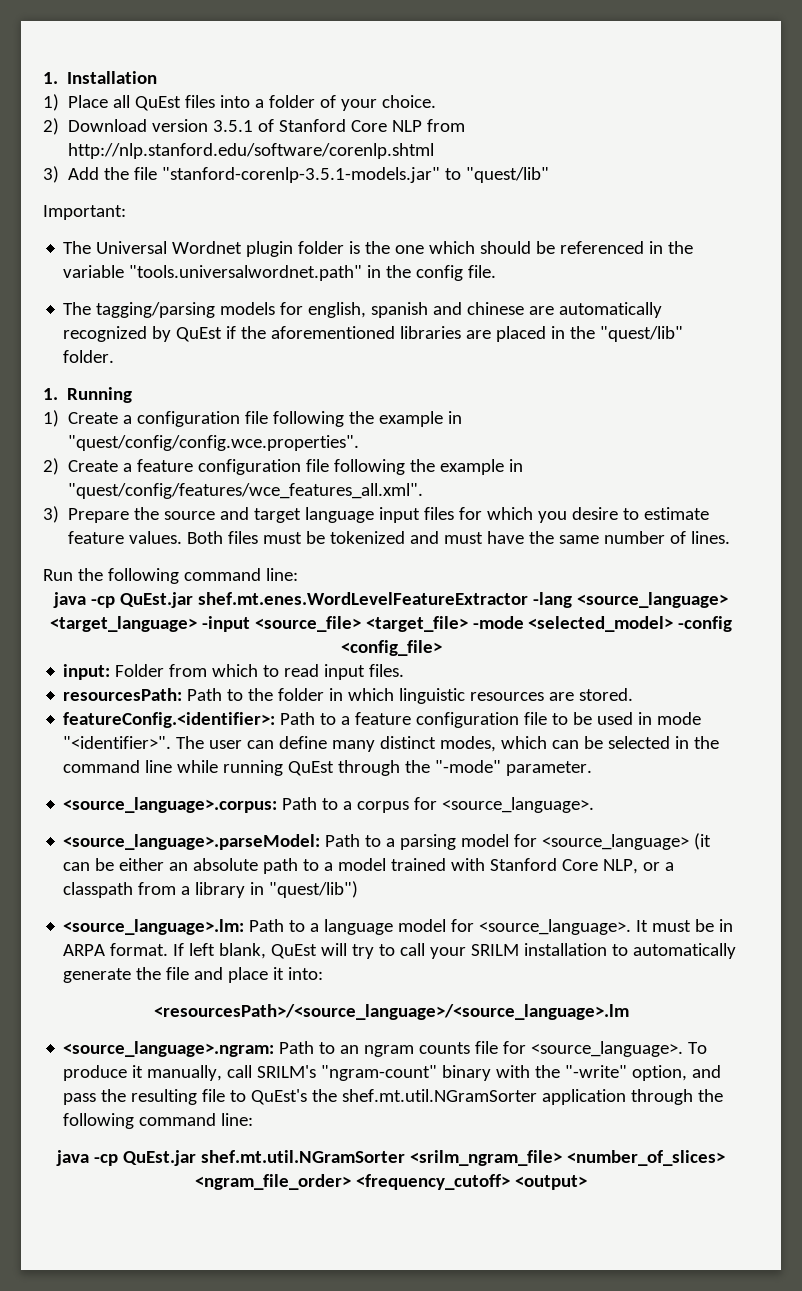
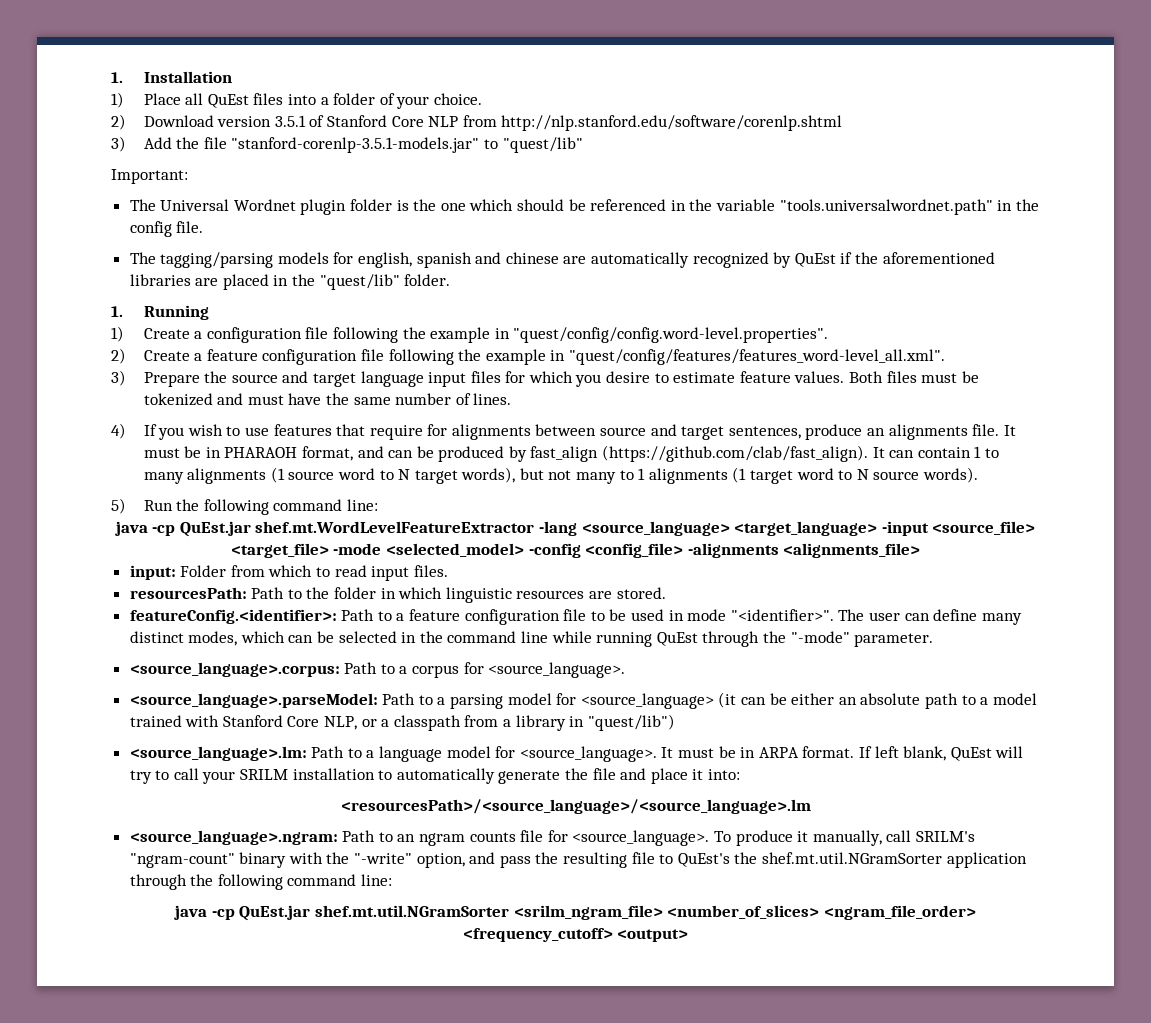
[68,435,360,451] "quest/config/config.wce.properties". -> [513,327,829,343] "quest/config/config.word-level.properties".
[68,483,424,499] "quest/config/features/wce_features_all.xml". -> [568,349,945,365] "quest/config/features/features_word-level_all.xml".
(731, 537) none -> [111,423,1016,440] [143,445,999,462] [143,467,978,484] [111,498,126,514] 4) If you wish to use features that require for alignments between source and target sentences, produce an alignments file. It must be in PHARAOH format, and can be produced by fast_align (https://github.com/clab/fast_align). It can contain 1 to many alignments (1 source word to N target words), but not many to 1 alignments (1 target word to N source words). // 5)
[197,592,528,605] shef.mt.enes.WordLevelFeatureExtractor -> [255,521,535,533] shef.mt.WordLevelFeatureExtractor
(442, 648) none -> [687,543,921,558] -alignments <alignments_file>

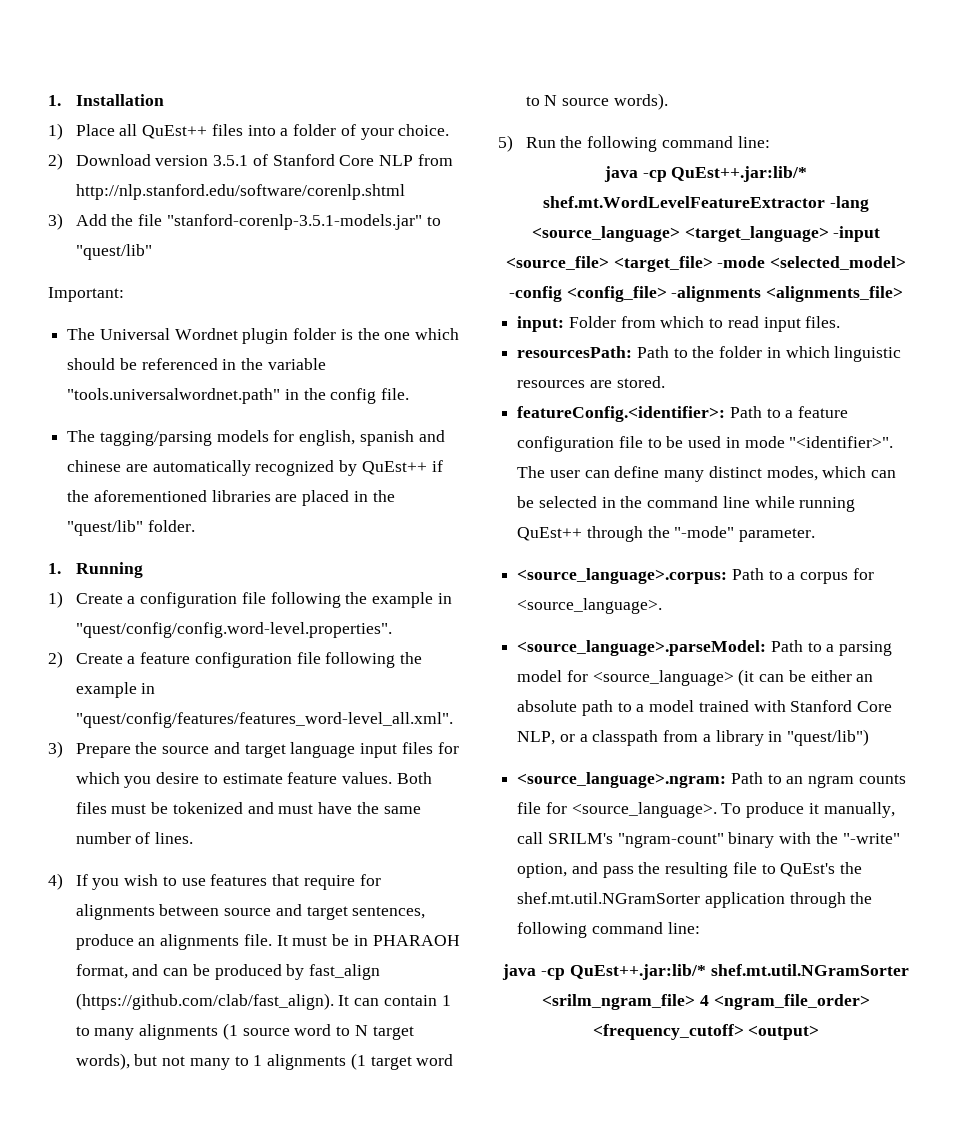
[207,94,249,108] QuEst -> [142,125,208,139] QuEst++
[794,253,836,267] QuEst -> [361,461,427,475] QuEst++
[179,521,251,537] QuEst.jar -> [671,166,808,182] QuEst++.jar:lib/*
[656,632,698,646] QuEst -> [517,527,583,541] QuEst++
[129,746,1024,762] [129,768,740,784] [340,799,811,814] // <source_language>.lm: Path to a language model for <source_language>. It must be in ARPA format. If left blank, QuEst will try to call your SRILM installation to automatically generate the file and place it into: // <resourcesPath>/<source_language>/<source_language>.lm -> (870, 737) none
[239,905,311,921] QuEst.jar -> [569,964,706,980] QuEst++.jar:lib/*
[667,905,820,919] <number_of_slices> -> [700,995,709,1006] 4

